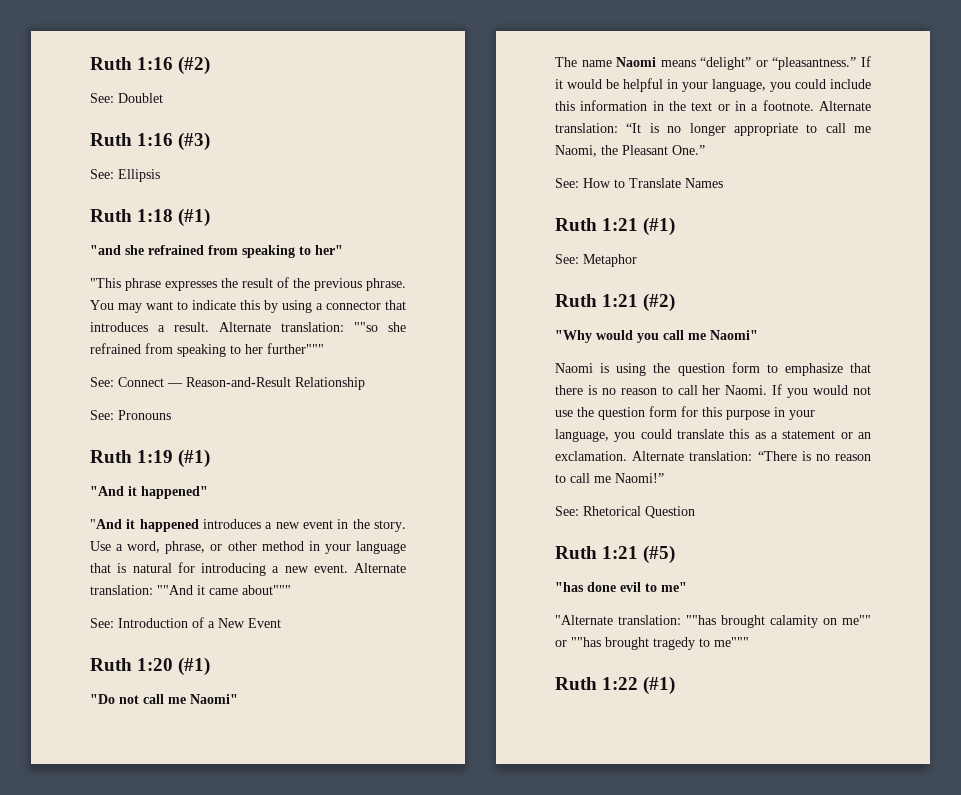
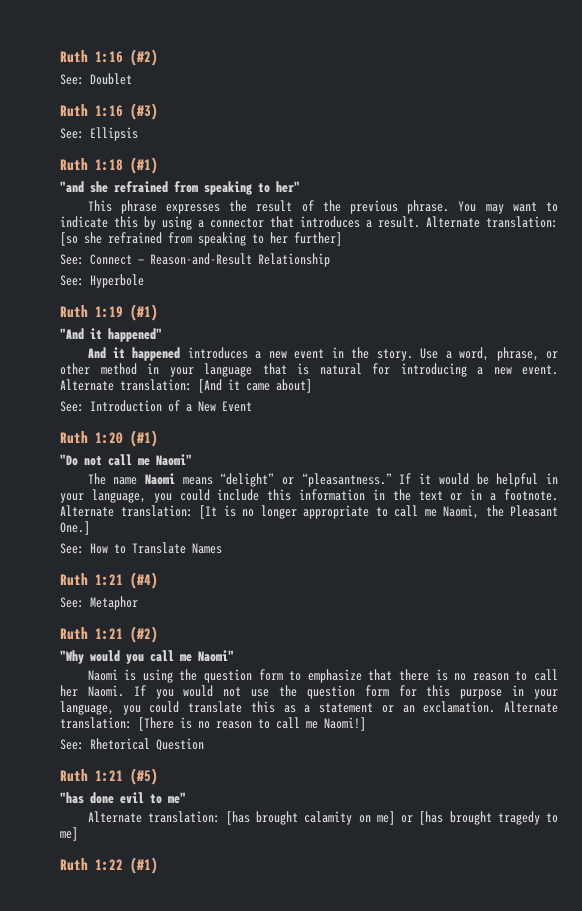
[90,278,121,288] "This -> [87,200,112,212] This
[354,322,378,332] ""so -> [60,232,78,246] [so
[267,343,324,354] further""" -> [294,232,342,246] further]
[118,410,171,420] Pronouns -> [90,274,144,288] Hyperbole
[90,519,122,529] "And -> [87,347,106,359] And
[157,585,193,595] ""And -> [198,379,222,393] [And
[242,585,291,595] about""" -> [276,379,312,393] about]
[626,123,642,133] “It -> [199,505,217,519] [It
[672,145,705,155] One.” -> [60,521,90,535] One.]
[643,217,676,236] (#1) -> [130,572,158,589] (#4)
[757,451,797,461] “There -> [138,717,174,731] [There
[615,473,664,483] Naomi!” -> [324,717,366,731] Naomi!]
[555,615,871,628] [555,637,601,647] "Alternate translation: ""has brought calamity on me"" or ""has -> [87,811,444,825] Alternate translation: [has brought calamity on me] or [has
[714,637,749,647] me""" -> [60,827,78,841] me]

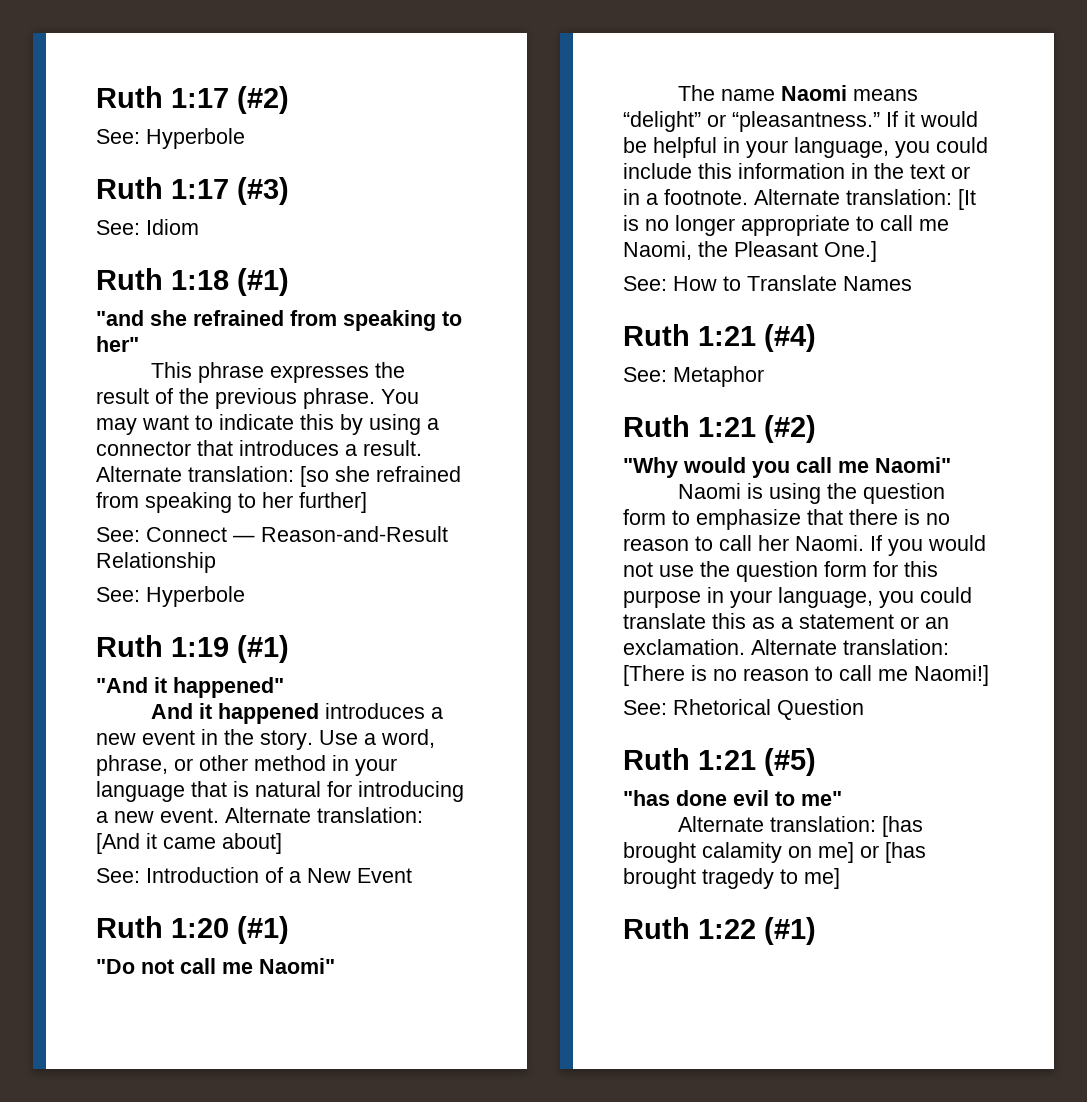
[60,50,123,63] Ruth 1:16 -> [96,86,229,108] Ruth 1:17
[90,73,132,85] [60,104,123,117] Doublet // Ruth 1:16 -> [146,128,245,149] [96,177,229,199] Hyperbole // Ruth 1:17
[90,127,138,141] Ellipsis -> [146,219,199,235] Idiom

